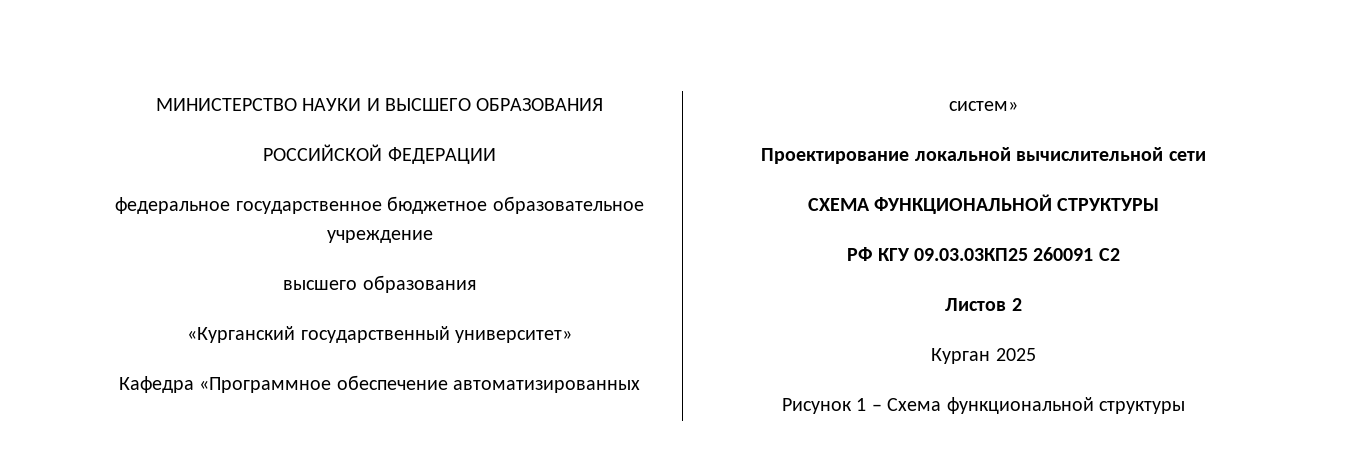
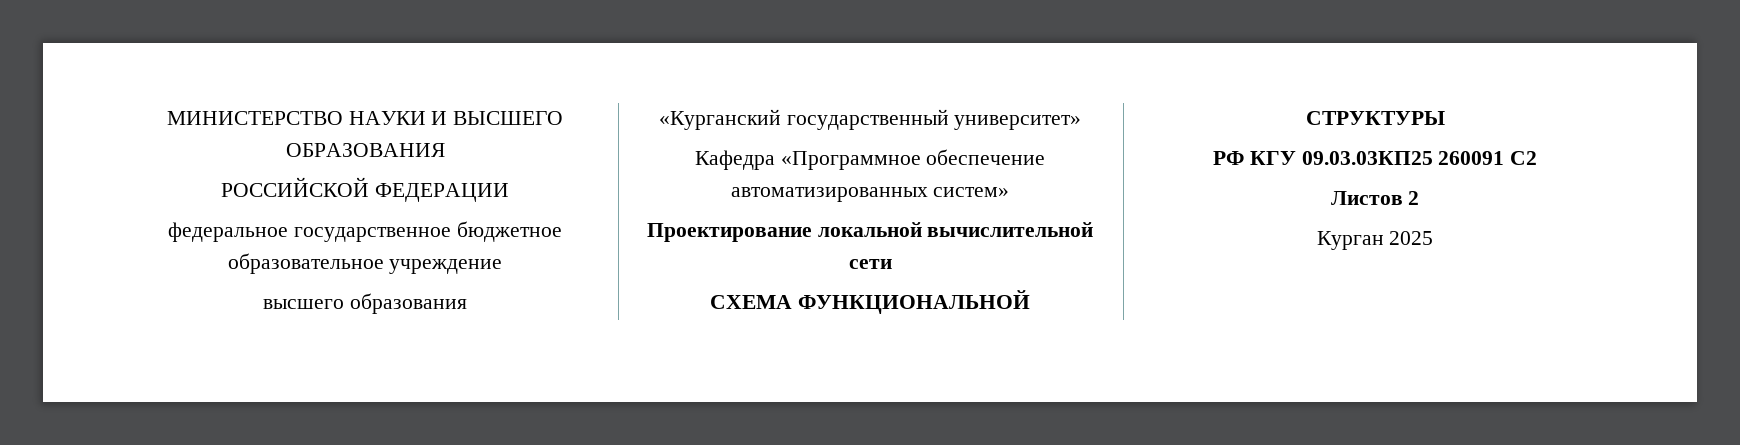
[782,397,1185,414] // Рисунок 1 – Схема функциональной структуры -> (1434, 238) none

